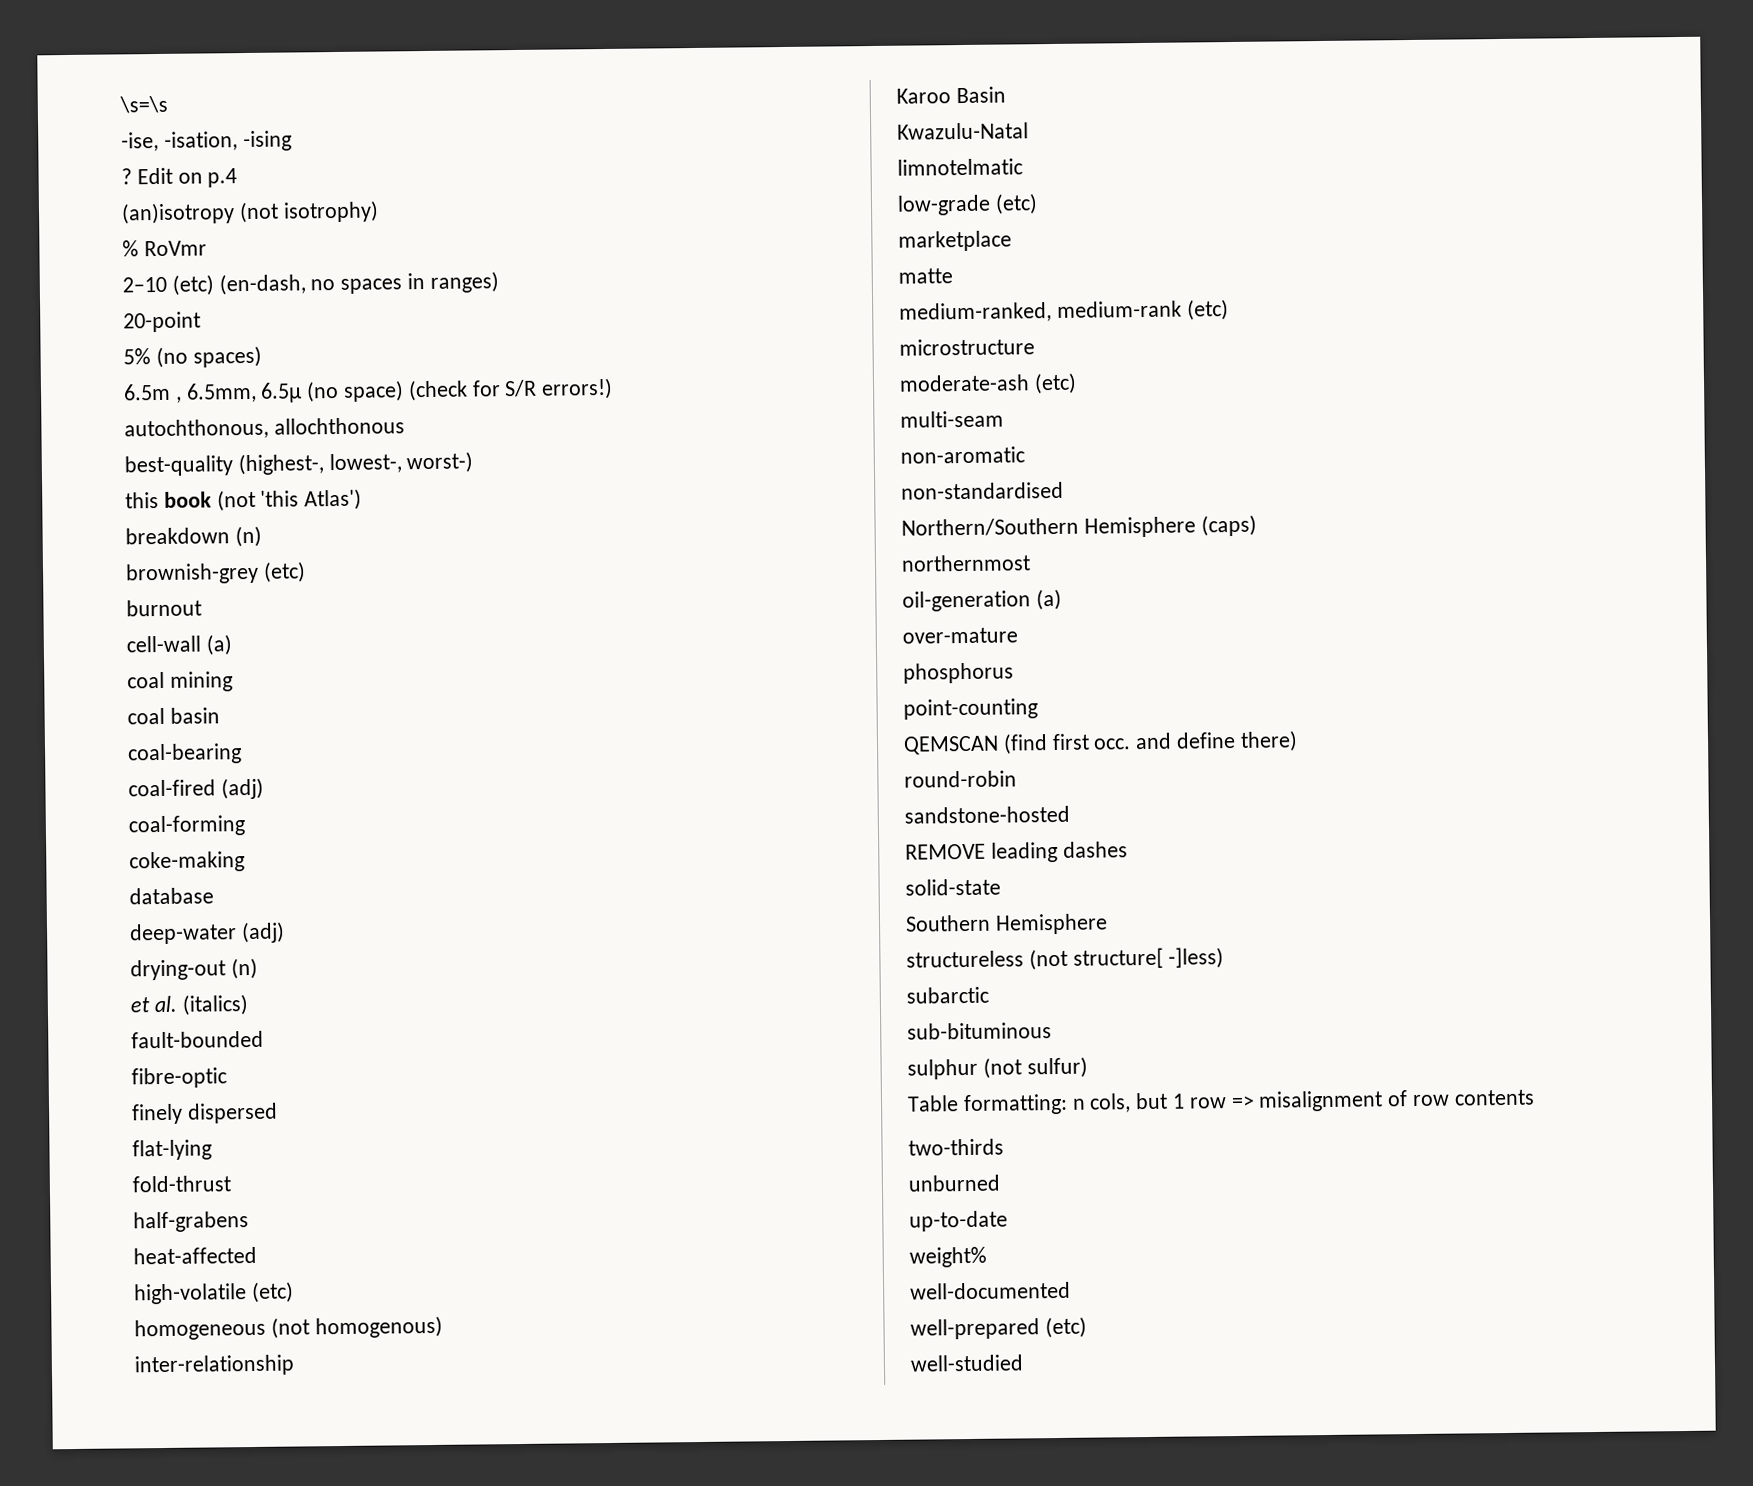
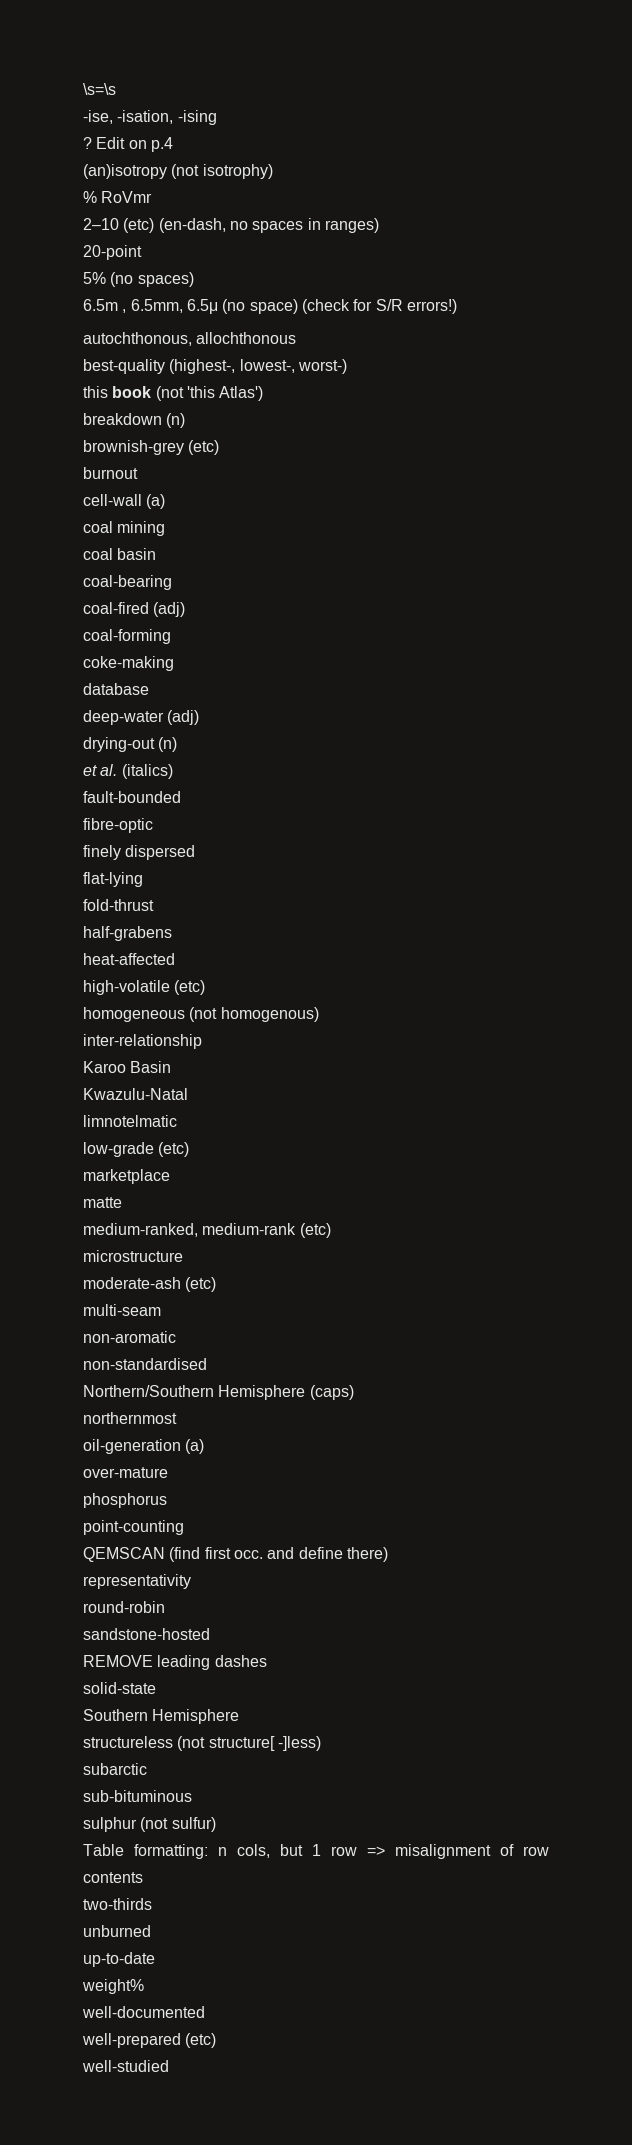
(1298, 741) none -> [83,1574,191,1589] // representativity

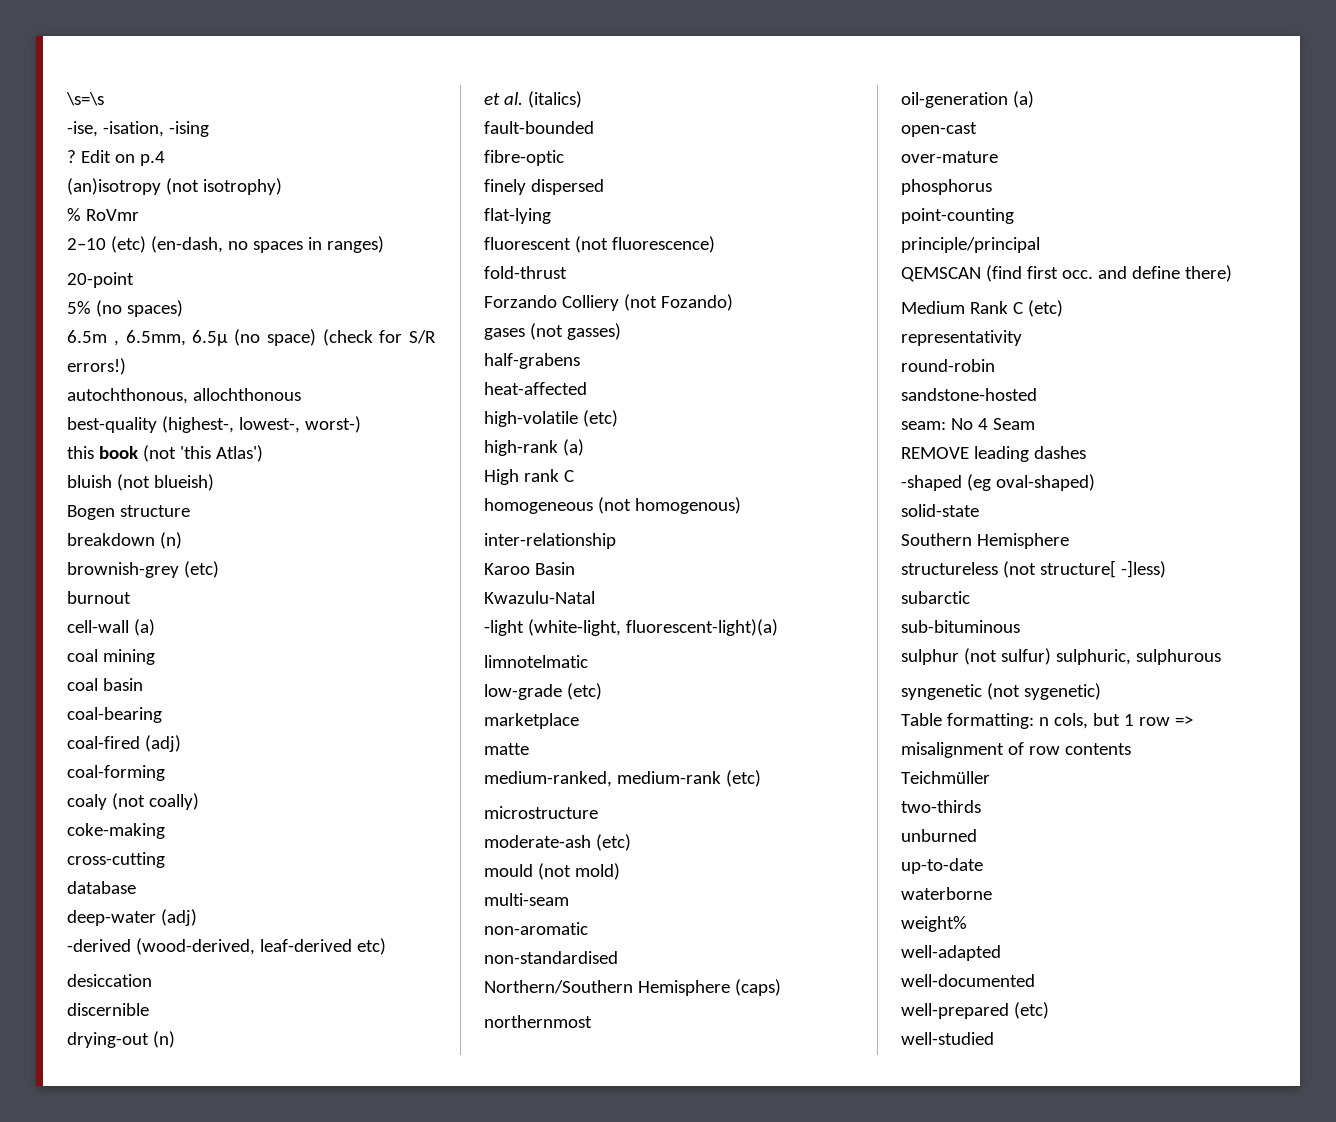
(264, 393) none -> [67,474,214,491] [67,505,190,520] // bluish (not blueish) // Bogen structure
(171, 636) none -> [67,793,199,810] // coaly (not coally)
(174, 663) none -> [67,852,165,868] // cross-cutting
(200, 717) none -> [67,938,386,955] [67,974,152,987] [67,1003,149,1016] // -derived (wood-derived, leaf-derived etc) // desiccation // discernible
[83,899,154,911] fold-thrust -> [484,236,715,253] [484,266,567,279] [484,294,733,311] [484,323,621,340] fluorescent (not fluorescence) // fold-thrust // Forzando Colliery (not Fozando) // gases (not gasses)
(206, 987) none -> [484,439,584,456] [484,469,574,485] // high-rank (a) // High rank C
(188, 1094) none -> [484,619,778,636] // -light (white-light, fluorescent-light)(a)
(217, 1284) none -> [484,863,620,880] // mould (not mold)
(205, 1446) none -> [901,122,977,137] // open-cast
(184, 1527) none -> [901,237,1040,253] // principle/principal
(388, 1554) none -> [901,300,1063,317] // Medium Rank C (etc)
(210, 1634) none -> [901,418,1035,430] // seam: No 4 Seam
(267, 1661) none -> [901,474,1095,491] // -shaped (eg oval-shaped)
(216, 1824) none -> [1055,649,1221,665] [901,683,1101,700] sulphuric, sulphurous // syngenetic (not sygenetic)
(143, 1877) none -> [901,771,990,784] // Teichmüller
(155, 1959) none -> [901,887,992,900] // waterborne
(144, 1986) none -> [901,945,1001,961] // well-adapted

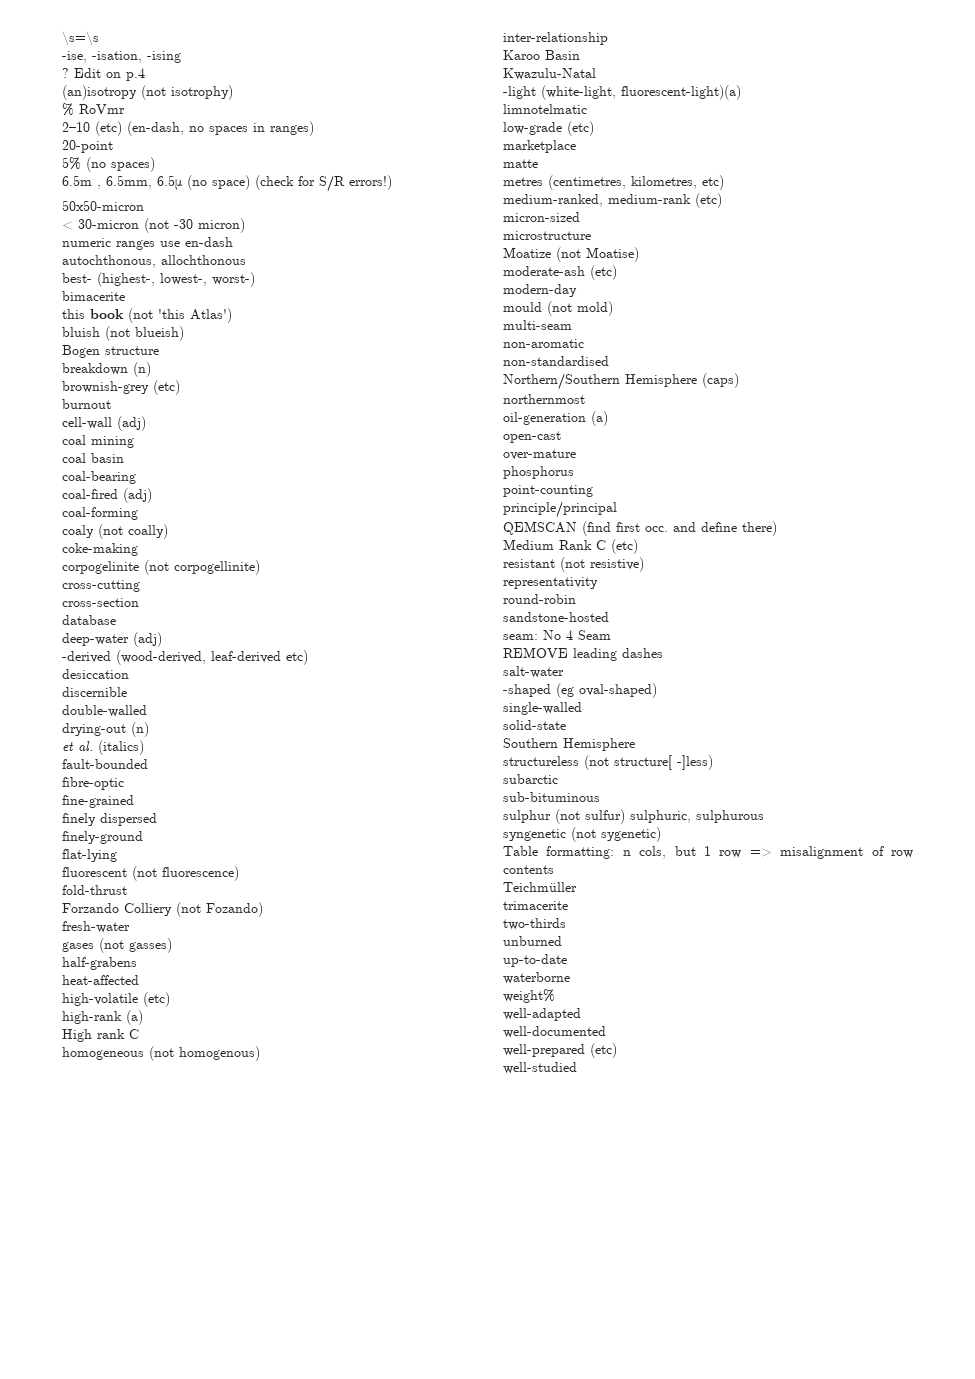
(126, 366) none -> [62,200,144,211] [62,218,245,233] [62,237,233,250] // 50x50-micron // < 30-micron (not -30 micron) // numeric ranges use en-dash
[67,417,157,433] best-quality -> [62,273,92,283] best-
(361, 424) none -> [62,291,125,301] // bimacerite
[133,619,155,636] (a) -> [117,416,146,431] (adj)
(165, 831) none -> [62,560,260,575] // corpogelinite (not corpogellinite)
(165, 860) none -> [62,598,139,607] // cross-section
(149, 1009) none -> [62,705,147,717] // double-walled
(564, 158) none -> [62,795,134,808] // fine-grained
(604, 187) none -> [62,831,143,844] // finely-ground
(733, 302) none -> [62,921,130,933] // fresh-water
(529, 749) none -> [503,175,724,190] // metres (centimetres, kilometres, etc)
(761, 778) none -> [503,212,580,222] // micron-sized
(598, 812) none -> [503,247,639,262] // Moatize (not Moatise)
(631, 842) none -> [503,284,577,297] // modern-day
(1063, 308) none -> [503,557,644,572] // resistant (not resistive)
(1086, 452) none -> [503,666,564,678] // salt-water
(1095, 482) none -> [503,702,582,715] // single-walled
(990, 777) none -> [503,901,568,910] // trimacerite

